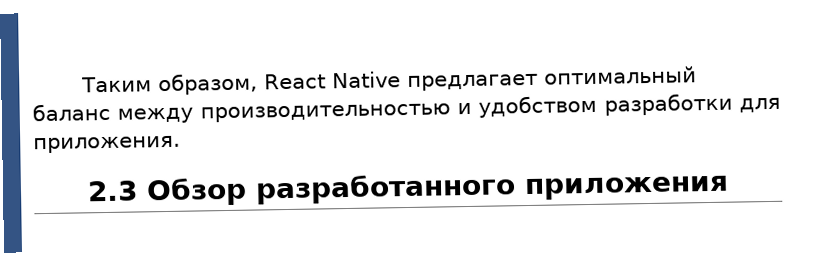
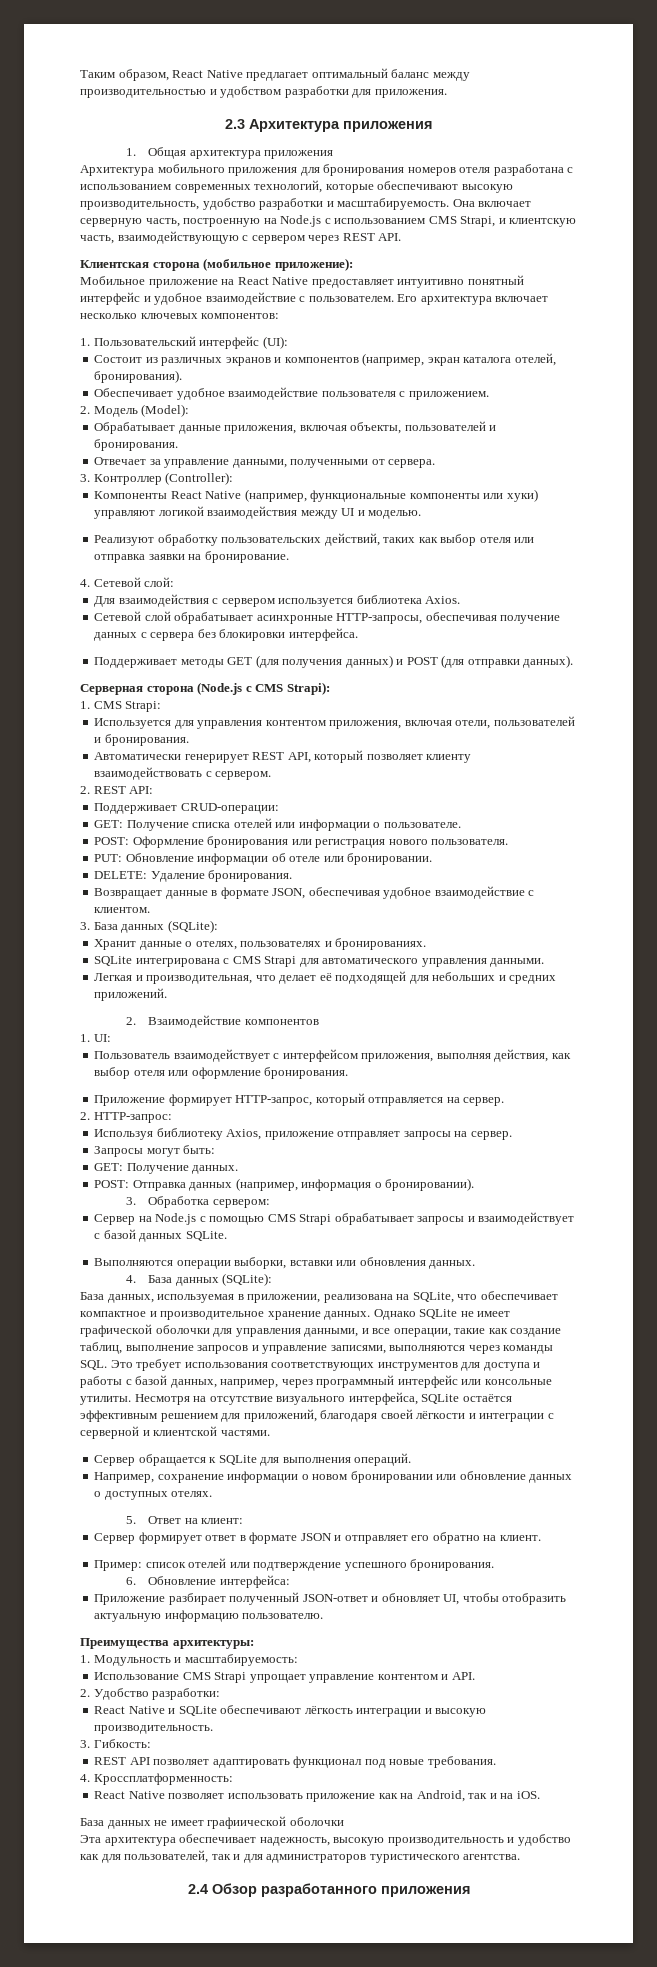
(138, 191) none -> [249,119,432,132] [125,147,334,159] [80,164,574,176] [80,180,513,193] [80,198,532,210] [80,215,577,227] [80,231,402,244] [80,258,353,271] [80,275,524,288] [80,292,549,305] [80,313,280,319] [80,336,288,349] [94,353,556,366] [94,370,183,383] [94,387,489,400] [80,404,190,417] [94,421,497,434] [94,439,179,451] [94,457,436,468] [80,472,234,485] [94,489,538,502] [94,506,422,519] [94,533,535,546] [94,551,289,563] [80,577,175,587] [94,594,461,607] [94,611,561,624] [94,628,358,641] [94,655,574,668] [80,682,330,695] [80,701,162,712] [94,716,575,729] [94,734,189,746] [94,750,472,763] [94,767,272,780] [80,786,154,794] [94,803,279,814] [94,818,461,831] [94,836,509,848] [94,853,433,865] [94,870,293,882] [94,886,535,899] [94,907,151,913] [80,920,218,933] [94,938,427,950] [94,956,545,967] [94,971,557,984] [94,988,168,1001] [125,1015,319,1028] [80,1034,111,1042] [94,1049,571,1062] [94,1067,349,1079] [94,1093,505,1106] [80,1112,172,1123] [94,1128,512,1140] [94,1145,216,1157] [94,1163,239,1174] [94,1178,475,1191] [125,1196,270,1208] [94,1212,575,1225] [94,1229,227,1242] [94,1257,476,1269] [125,1273,273,1286] [80,1291,558,1303] [80,1309,511,1320] [80,1324,562,1337] [80,1342,554,1354] [80,1359,541,1371] [80,1375,552,1388] [80,1392,512,1405] [80,1409,554,1422] [80,1426,270,1439] [94,1453,412,1466] [94,1471,573,1483] [94,1491,213,1500] [125,1516,244,1524] [94,1532,541,1544] [94,1558,495,1571] [125,1575,290,1588] [94,1592,567,1605] [94,1610,324,1622] [80,1638,254,1649] [80,1654,298,1666] [94,1672,475,1683] [80,1688,221,1700] [94,1705,487,1717] [94,1725,214,1734] [80,1739,151,1748] [94,1756,496,1768] [80,1773,233,1785] [94,1790,540,1802] [80,1816,344,1829] [80,1834,571,1846] [80,1850,521,1863] [187,1884,208,1894] Архитектура приложения // 1. Общая архитектура приложения // Архитектура мобильного приложения для бронирования номеров отеля разработана с использованием современных технологий, которые обеспечивают высокую производительность, удобство разработки и масштабируемость. Она включает серверную часть, построенную на Node.js с использованием CMS Strapi, и клиентскую часть, взаимодействующую с сервером через REST API. // Клиентская сторона (мобильное приложение): // Мобильное приложение на React Native предоставляет интуитивно понятный интерфейс и удобное взаимодействие с пользователем. Его архитектура включает несколько ключевых компонентов: // 1. Пользовательский интерфейс (UI): // Состоит из различных экранов и компонентов (например, экран каталога отелей, бронирования). // Обеспечивает удобное взаимодействие пользователя с приложением. // 2. Модель (Model): // Обрабатывает данные приложения, включая объекты, пользователей и бронирования. // Отвечает за управление данными, полученными от сервера. // 3. Контроллер (Controller): // Компоненты React Native (например, функциональные компоненты или хуки) управляют логикой взаимодействия между UI и моделью. // Реализуют обработку пользовательских действий, таких как выбор отеля или отправка заявки на бронирование. // 4. Сетевой слой: // Для взаимодействия с сервером используется библиотека Axios. // Сетевой слой обрабатывает асинхронные HTTP-запросы, обеспечивая получение данных с сервера без блокировки интерфейса. // Поддерживает методы GET (для получения данных) и POST (для отправки данных). // Серверная сторона (Node.js с CMS Strapi): // 1. CMS Strapi: // Используется для управления контентом приложения, включая отели, пользователей и бронирования. // Автоматически генерирует REST API, который позволяет клиенту взаимодействовать с сервером. // 2. REST API: // Поддерживает CRUD-операции: // GET: Получение списка отелей или информации о пользователе. // POST: Оформление бронирования или регистрация нового пользователя. // PUT: Обновление информации об отеле или бронировании. // DELETE: Удаление бронирования. // Возвращает данные в формате JSON, обеспечивая удобное взаимодействие с клиентом. // 3. База данных (SQLite): // Хранит данные о отелях, пользователях и бронированиях. // SQLite интегрирована с CMS Strapi для автоматического управления данными. // Легкая и производительная, что делает её подходящей для небольших и средних приложений. // 2. Взаимодействие компонентов // 1. UI: // Пользователь взаимодействует с интерфейсом приложения, выполняя действия, как выбор отеля или оформление бронирования. // Приложение формирует HTTP-запрос, который отправляется на сервер. // 2. HTTP-запрос: // Используя библиотеку Axios, приложение отправляет запросы на сервер. // Запросы могут быть: // GET: Получение данных. // POST: Отправка данных (например, информация о бронировании). // 3. Обработка сервером: // Сервер на Node.js с помощью CMS Strapi обрабатывает запросы и взаимодействует с базой данных SQLite. // Выполняются операции выборки, вставки или обновления данных. // 4. База данных (SQLite): // База данных, используемая в приложении, реализована на SQLite, что обеспечивает компактное и производительное хранение данных. Однако SQLite не имеет графической оболочки для управления данными, и все операции, такие как создание таблиц, выполнение запросов и управление записями, выполняются через команды SQL. Это требует использования соответствующих инструментов для доступа и работы с базой данных, например, через программный интерфейс или консольные утилиты. Несмотря на отсутствие визуального интерфейса, SQLite остаётся эффективным решением для приложений, благодаря своей лёгкости и интеграции с серверной и клиентской частями. // Сервер обращается к SQLite для выполнения операций. // Например, сохранение информации о новом бронировании или обновление данных о доступных отелях. // 5. Ответ на клиент: // Сервер формирует ответ в формате JSON и отправляет его обратно на клиент. // Пример: список отелей или подтверждение успешного бронирования. // 6. Обновление интерфейса: // Приложение разбирает полученный JSON-ответ и обновляет UI, чтобы отобразить актуальную информацию пользователю. // Преимущества архитектуры: // 1. Модульность и масштабируемость: // Использование CMS Strapi упрощает управление контентом и API. // 2. Удобство разработки: // React Native и SQLite обеспечивают лёгкость интеграции и высокую производительность. // 3. Гибкость: // REST API позволяет адаптировать функционал под новые требования. // 4. Кроссплатформенность: // React Native позволяет использовать приложение как на Android, так и на iOS. // База данных не имеет графиической оболочки // Эта архитектура обеспечивает надежность, высокую производительность и удобство как для пользователей, так и для администраторов туристического агентства. // 2.4

